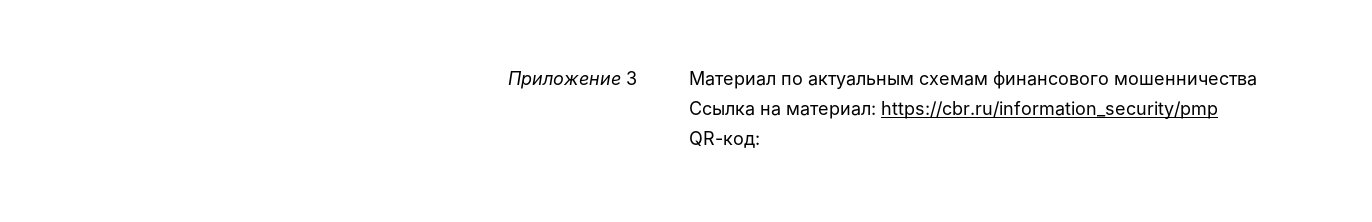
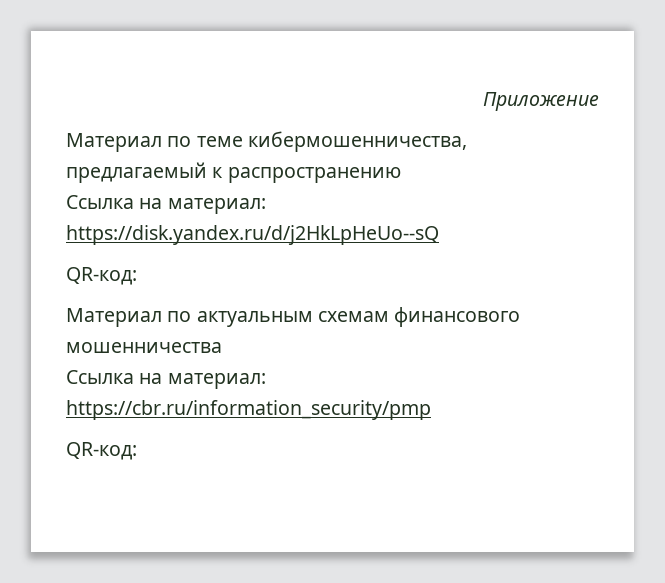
[626,71,637,85] 3 -> [66,131,467,152] [66,162,401,183] [66,195,266,214] [66,225,439,245] [66,267,137,285] // Материал по теме кибермошенничества, предлагаемый к распространению // Ссылка на материал: https://disk.yandex.ru/d/j2HkLpHeUo--sQ // QR-код:

